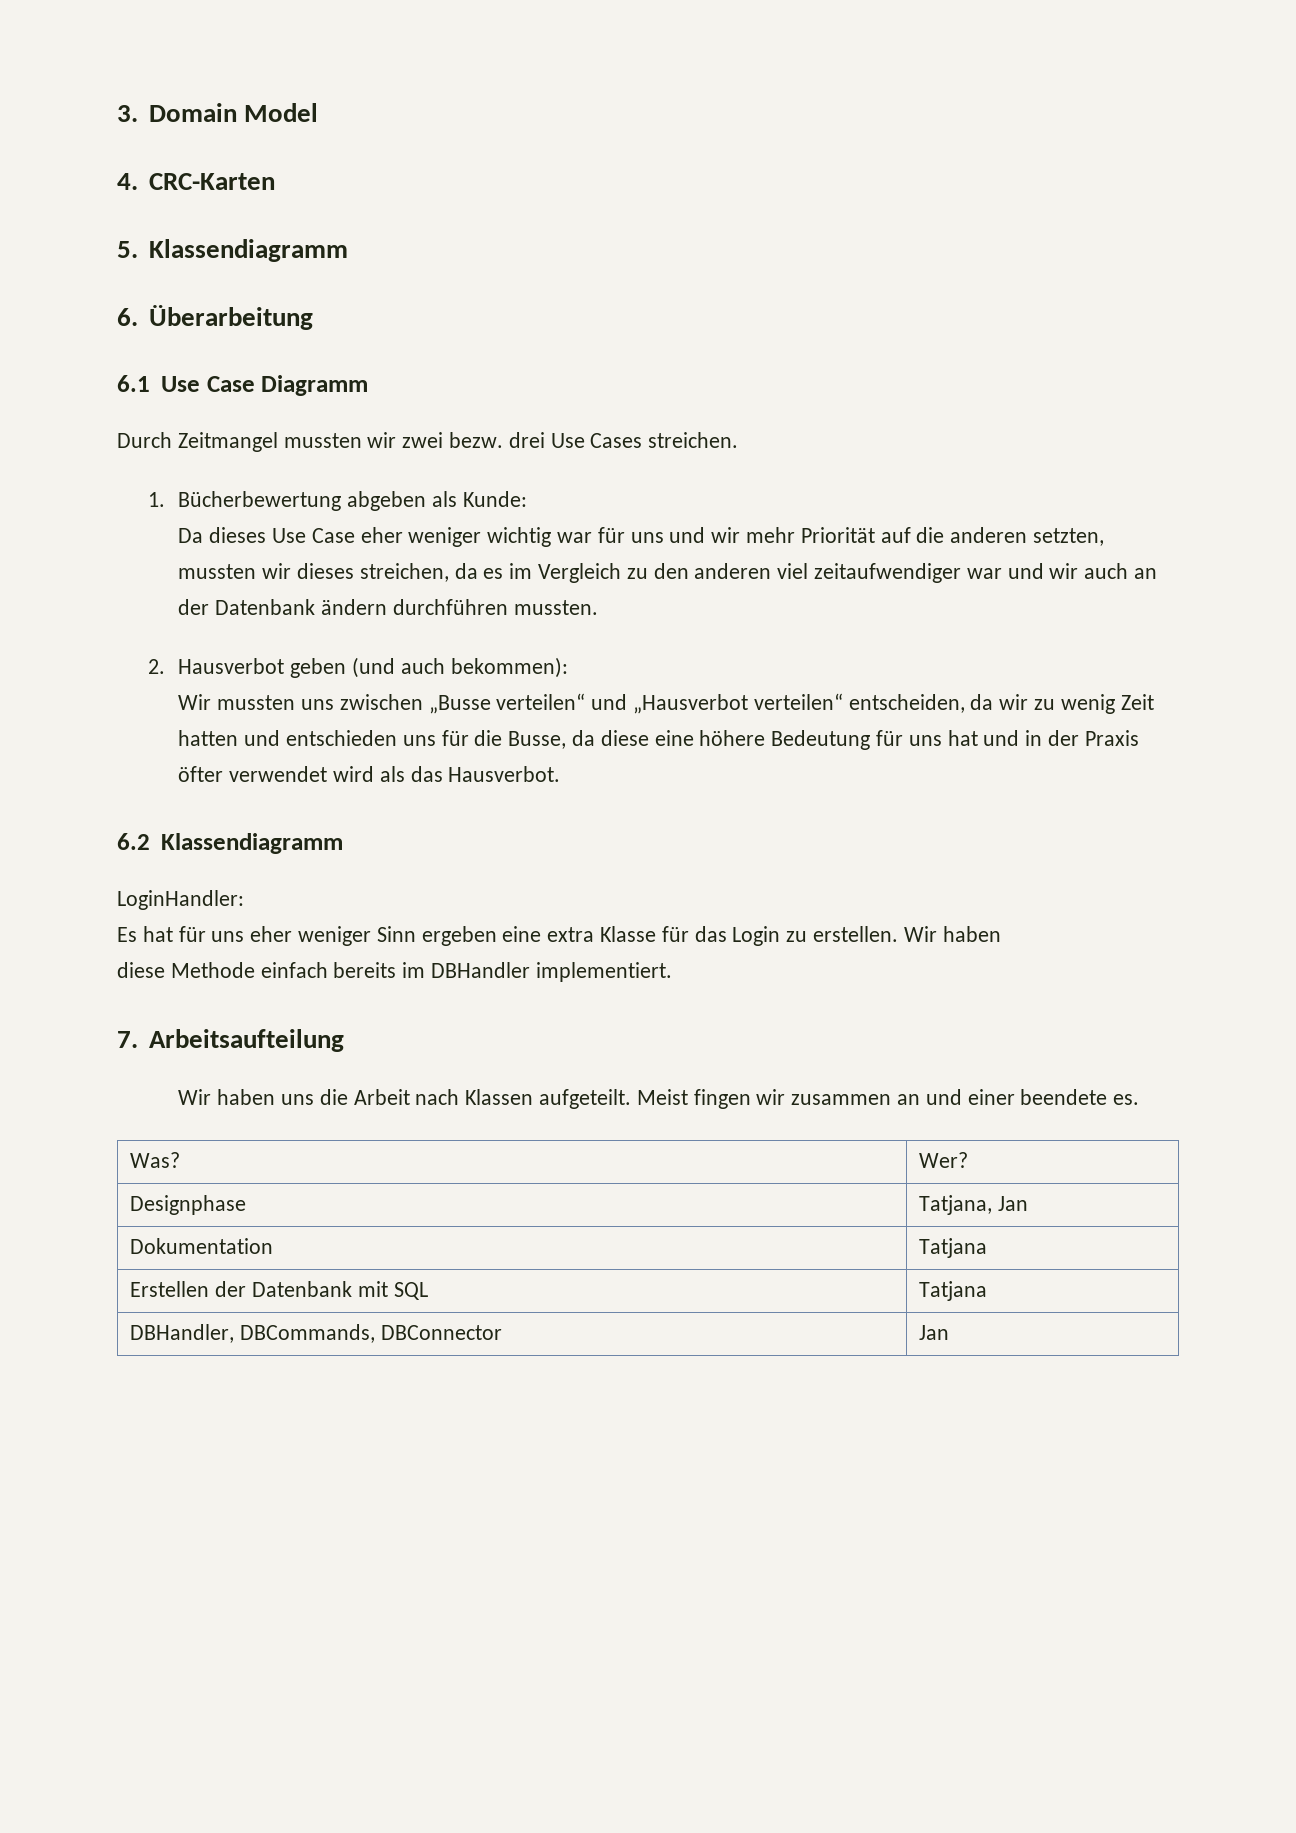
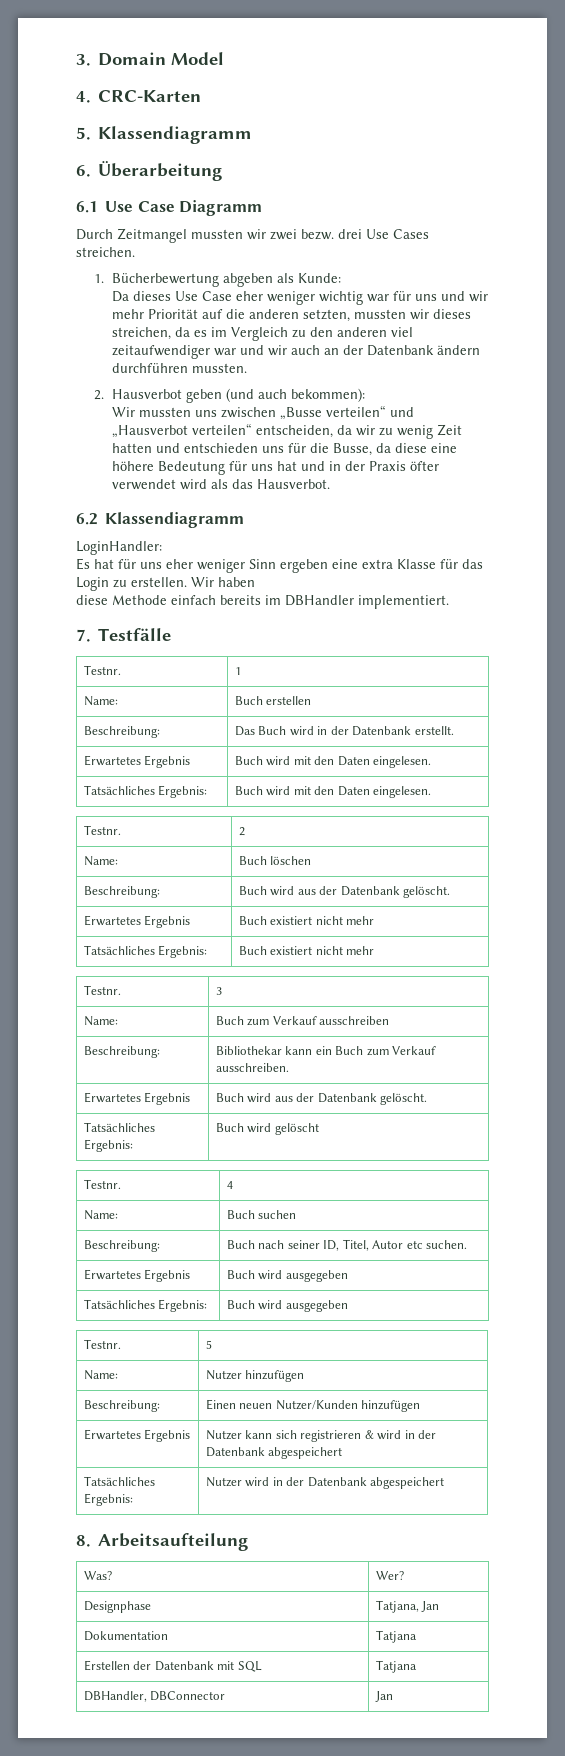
[148,1029,344,1052] [178,1089,1140,1109] Arbeitsaufteilung // Wir haben uns die Arbeit nach Klassen aufgeteilt. Meist fingen wir zusammen an und einer beendete es. -> [98,628,172,641] [83,665,121,675] [234,667,241,675] [83,696,118,706] [234,696,312,705] [83,726,160,738] [234,726,454,736] [83,755,191,768] [234,756,432,768] [83,785,208,798] [234,786,432,798] [83,825,121,835] [238,827,245,836] [83,856,118,866] [238,856,312,865] [83,886,160,898] [238,886,451,898] [83,915,191,928] [238,916,375,925] [83,945,208,958] [238,946,375,955] [83,985,121,995] [215,987,222,995] [83,1016,118,1026] [215,1016,390,1026] [83,1046,160,1058] [215,1046,437,1056] [215,1063,289,1072] [83,1092,191,1105] [215,1093,428,1105] [83,1122,155,1132] [83,1139,133,1152] [215,1123,319,1135] [83,1179,121,1189] [226,1181,233,1189] [83,1210,118,1220] [226,1210,297,1219] [83,1240,160,1252] [226,1239,468,1251] [83,1269,191,1282] [226,1270,348,1282] [83,1299,208,1312] [226,1300,348,1312] [83,1339,121,1349] [205,1340,212,1349] [83,1370,118,1380] [205,1370,305,1382] [83,1400,160,1412] [205,1399,421,1412] [83,1429,191,1442] [205,1430,437,1442] [205,1447,343,1459] [83,1476,155,1486] [83,1493,133,1506] [205,1477,445,1489] [76,1533,249,1551] Testfälle // Testnr. | 1 // Name: | Buch erstellen // Beschreibung: | Das Buch wird in der Datenbank erstellt. // Erwartetes Ergebnis | Buch wird mit den Daten eingelesen. // Tatsächliches Ergebnis: | Buch wird mit den Daten eingelesen. // Testnr. | 2 // Name: | Buch löschen // Beschreibung: | Buch wird aus der Datenbank gelöscht. // Erwartetes Ergebnis | Buch existiert nicht mehr // Tatsächliches Ergebnis: | Buch existiert nicht mehr // Testnr. | 3 // Name: | Buch zum Verkauf ausschreiben // Beschreibung: | Bibliothekar kann ein Buch zum Verkauf ausschreiben. // Erwartetes Ergebnis | Buch wird aus der Datenbank gelöscht. // Tatsächliches Ergebnis: | Buch wird gelöscht // Testnr. | 4 // Name: | Buch suchen // Beschreibung: | Buch nach seiner ID, Titel, Autor etc suchen. // Erwartetes Ergebnis | Buch wird ausgegeben // Tatsächliches Ergebnis: | Buch wird ausgegeben // Testnr. | 5 // Name: | Nutzer hinzufügen // Beschreibung: | Einen neuen Nutzer/Kunden hinzufügen // Erwartetes Ergebnis | Nutzer kann sich registrieren & wird in der Datenbank abgespeichert // Tatsächliches Ergebnis: | Nutzer wird in der Datenbank abgespeichert // 8. Arbeitsaufteilung
[240,1324,376,1343] DBCommands, -> (147, 1696) none

